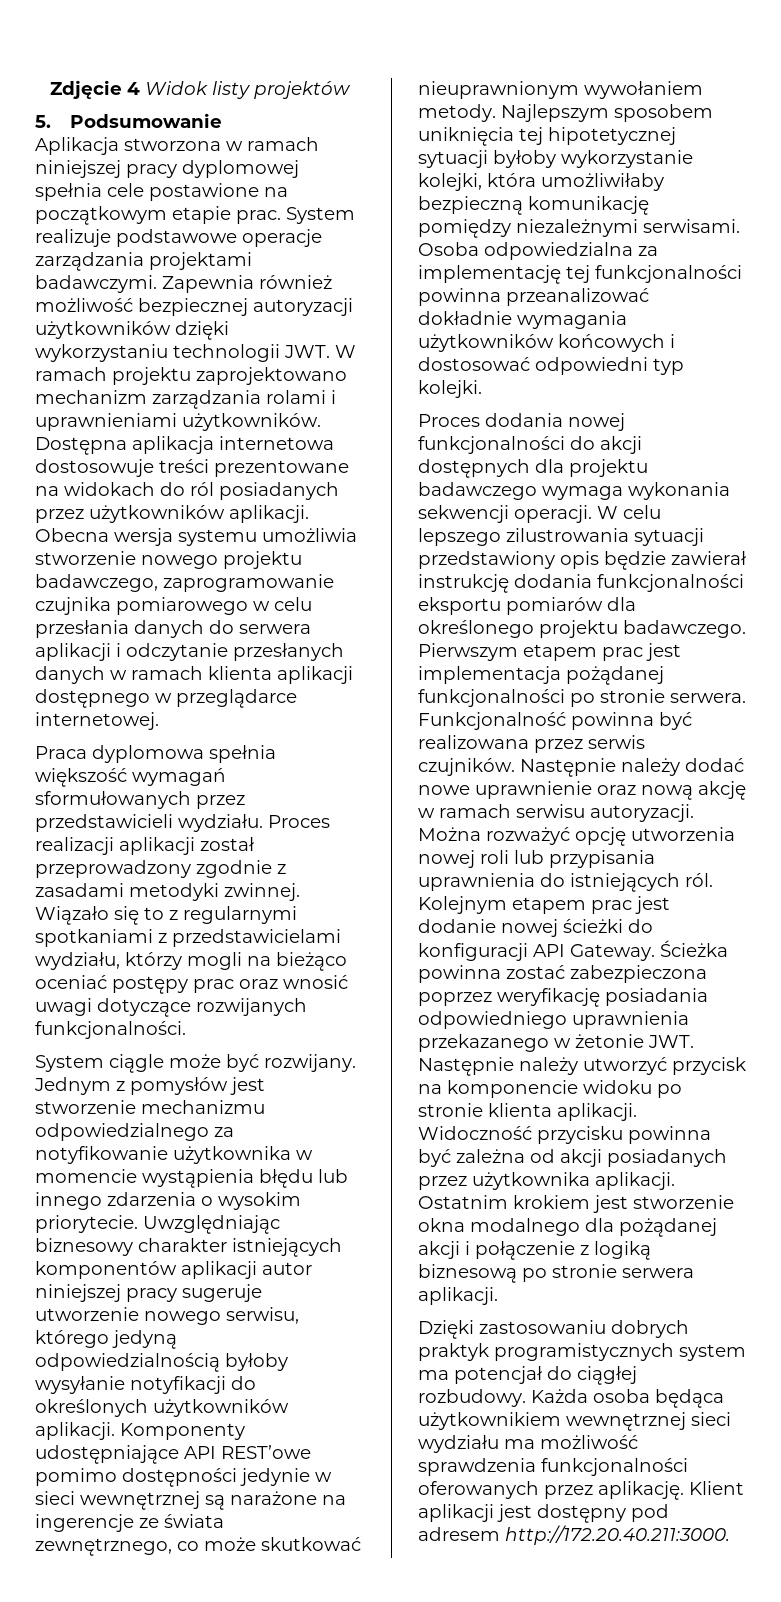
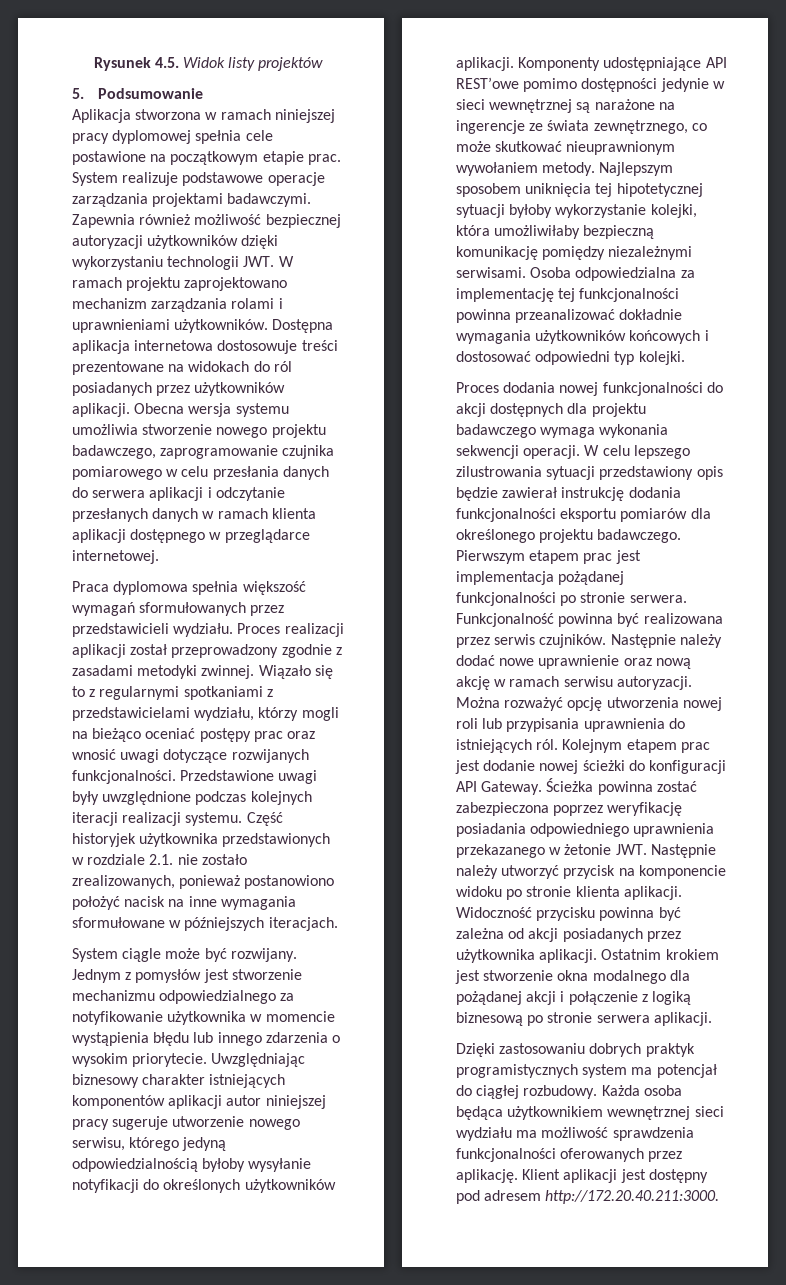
[49,80,140,99] Zdjęcie 4 -> [93,57,179,71] Rysunek 4.5.
(186, 1030) none -> [180,770,318,784] [72,791,312,805] [72,812,283,826] [72,833,331,847] [72,854,247,865] [72,875,335,889] [72,896,296,910] [72,917,338,931] Przedstawione uwagi były uwzględnione podczas kolejnych iteracji realizacji systemu. Część historyjek użytkownika przedstawionych w rozdziale 2.1. nie zostało zrealizowanych, ponieważ postanowiono położyć nacisk na inne wymagania sformułowane w późniejszych iteracjach.

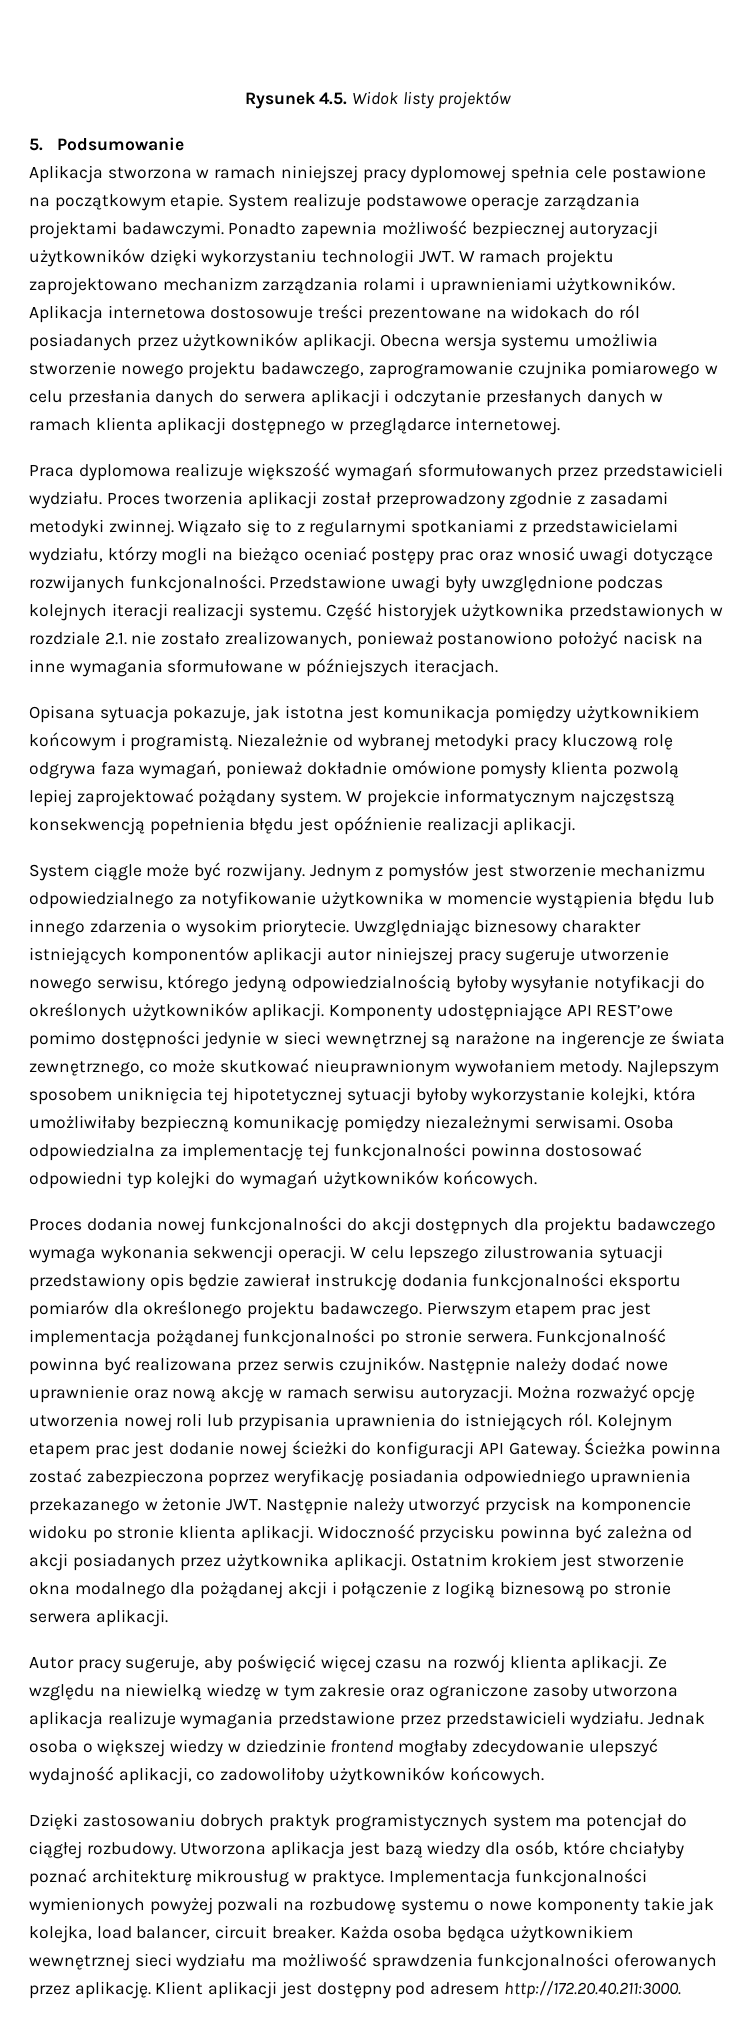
[262,151,341,165] etapie prac. -> [170,193,224,211] etapie.
[72,214,191,228] Zapewnia również -> [228,221,378,239] Ponadto zapewnia
[272,319,334,333] [72,340,130,354] Dostępna aplikacja -> [29,305,103,323] Aplikacja
[192,581,239,595] spełnia -> [175,463,244,481] realizuje
[284,623,344,637] realizacji -> [164,491,244,505] tworzenia
(338, 924) none -> [29,705,699,723] [29,732,673,751] [29,760,679,779] [29,788,676,807] [29,816,576,835] // Opisana sytuacja pokazuje, jak istotna jest komunikacja pomiędzy użytkownikiem końcowym i programistą. Niezależnie od wybranej metodyki pracy kluczową rolę odgrywa faza wymagań, ponieważ dokładnie omówione pomysły klienta pozwolą lepiej zaprojektować pożądany system. W projekcie informatycznym najczęstszą konsekwencją popełnienia błędu jest opóźnienie realizacji aplikacji.
[515,309,683,323] [456,330,709,344] [456,351,685,365] przeanalizować dokładnie wymagania użytkowników końcowych i dostosować odpowiedni typ kolejki. -> [545,1142,643,1157] [29,1170,538,1189] dostosować odpowiedni typ kolejki do wymagań użytkowników końcowych.
(712, 1019) none -> [29,1654,667,1673] [29,1683,679,1701] [29,1711,706,1729] [29,1738,658,1757] [29,1766,544,1785] // Autor pracy sugeruje, aby poświęcić więcej czasu na rozwój klienta aplikacji. Ze względu na niewielką wiedzę w tym zakresie oraz ograniczone zasoby utworzona aplikacja realizuje wymagania przedstawione przez przedstawicieli wydziału. Jednak osoba o większej wiedzy w dziedzinie frontend mogłaby zdecydowanie ulepszyć wydajność aplikacji, co zadowoliłoby użytkowników końcowych.
(598, 1092) none -> [180,1840,685,1859] [29,1868,648,1887] [29,1897,715,1915] [29,1925,335,1943] Utworzona aplikacja jest bazą wiedzy dla osób, które chciałyby poznać architekturę mikrousług w praktyce. Implementacja funkcjonalności wymienionych powyżej pozwali na rozbudowę systemu o nowe komponenty takie jak kolejka, load balancer, circuit breaker.

